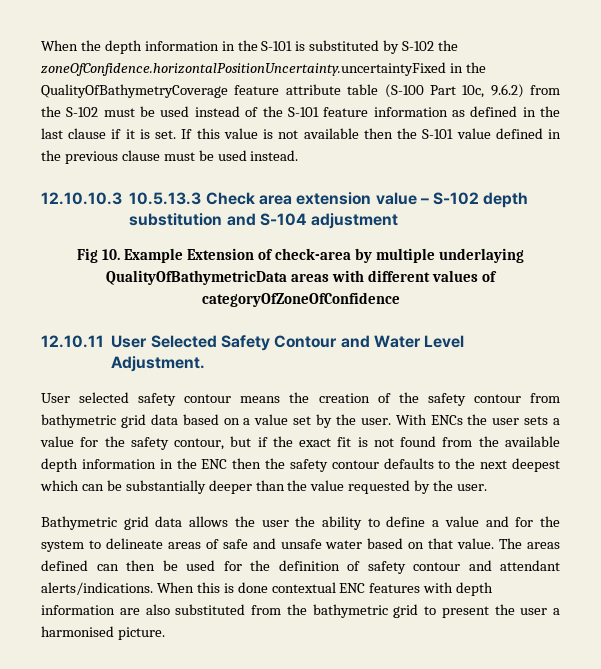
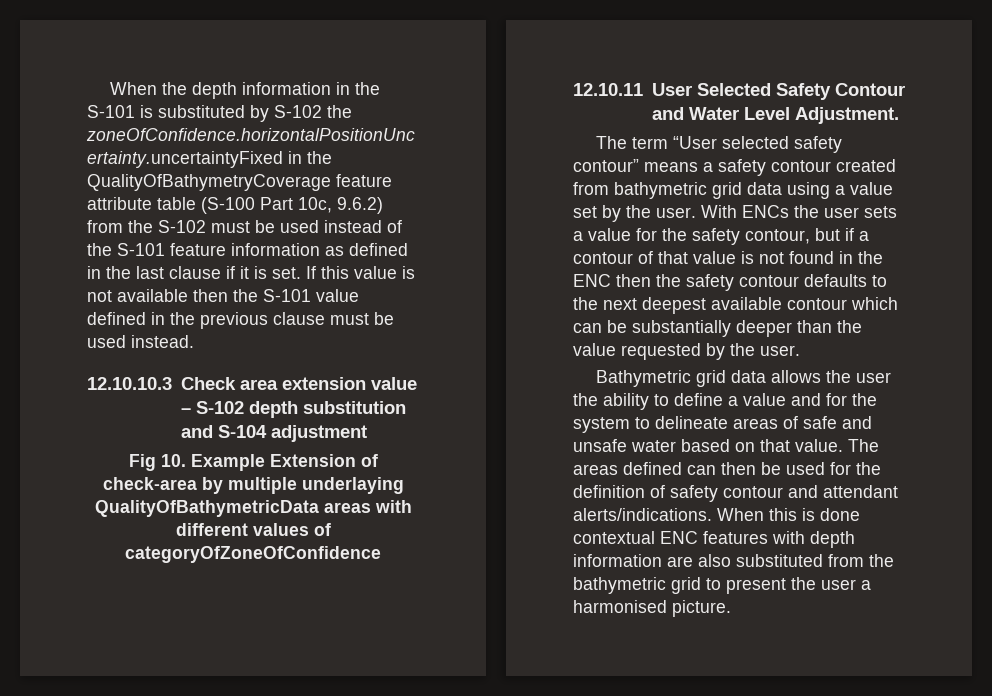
[129,192,202,205] 10.5.13.3 -> (172, 383) none
[41,392,521,406] User selected safety contour means the creation of the safety contour -> [596,136,843,153] [573,159,896,176] The term “User selected safety contour” means a safety contour created
[182,414,240,425] based on -> [787,182,830,199] using
[272,436,560,447] [41,458,156,472] the exact fit is not found from the available depth information -> [859,231,869,241] [573,251,834,264] a contour of that value is not found
(561, 465) none -> [711,297,847,310] available contour

